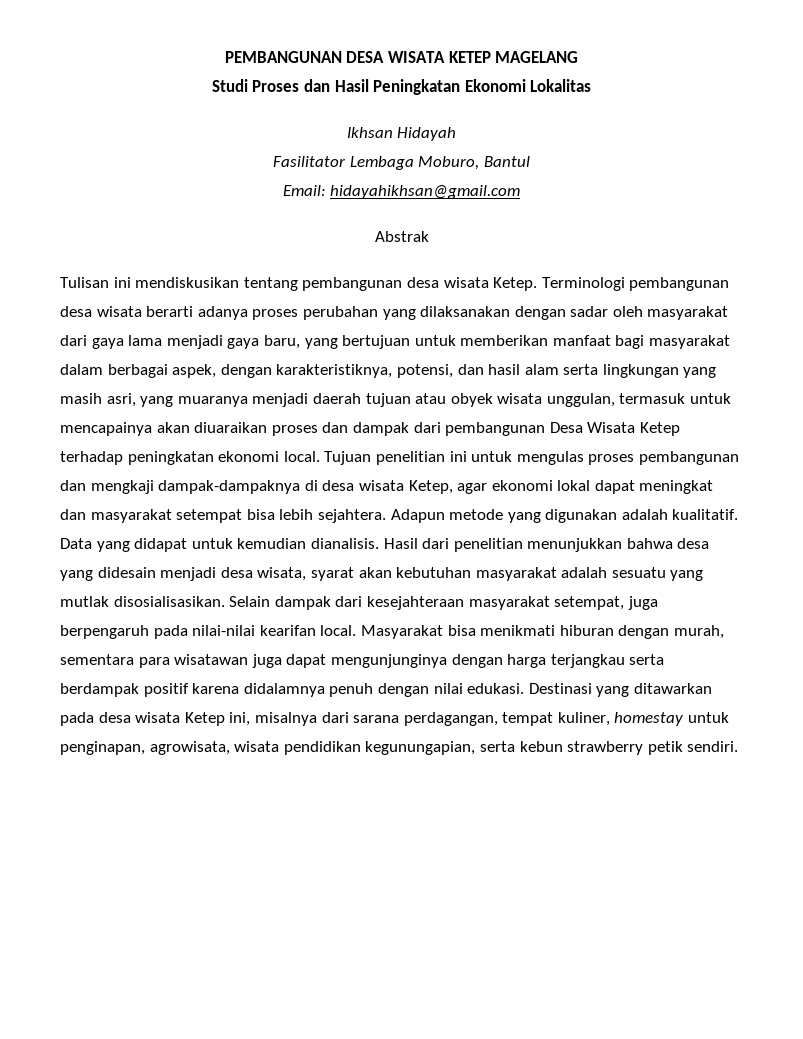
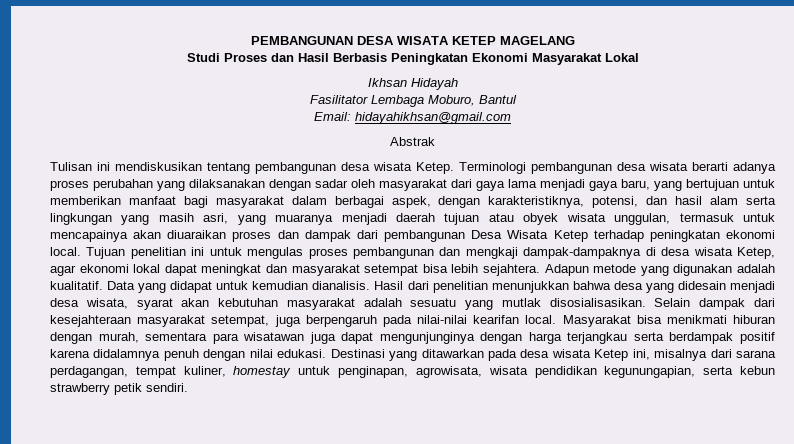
(369, 85) none -> [332,53,387,62] Berbasis
[530,79,592,92] Lokalitas -> [531,53,639,65] Masyarakat Lokal

